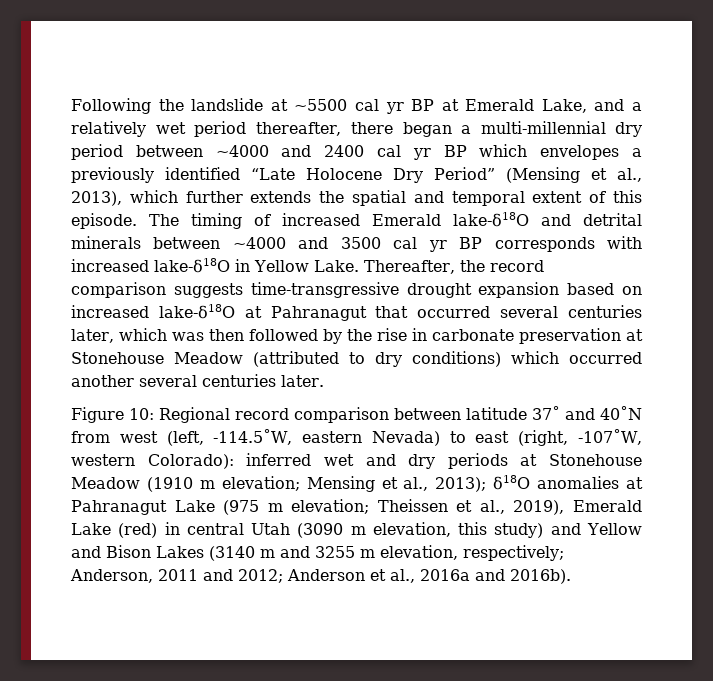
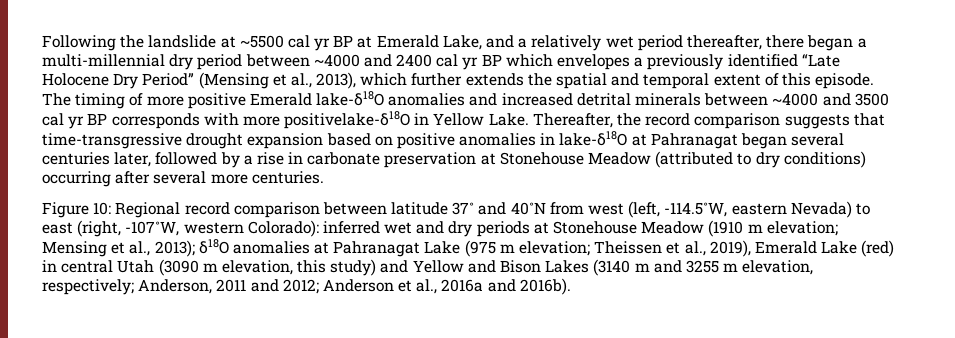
[282,212,571,227] increased Emerald lake-δ18O and -> [146,91,573,109] more positive Emerald lake-δ18O anomalies and increased
[71,258,230,273] increased lake-δ18O -> [242,111,411,129] more positivelake-δ18O
(243, 290) none -> [853,113,885,126] that
[71,304,642,321] [71,328,244,343] increased lake-δ18O at Pahranagut that occurred several centuries later, which was then -> [396,131,845,149] [42,152,152,167] positive anomalies in lake-δ18O at Pahranagat began several centuries later,
[346,329,372,341] the -> [243,155,253,165] a
[511,351,642,364] [71,374,324,387] which occurred another several centuries later. -> [42,171,324,187] occurring after several more centuries.
[71,500,167,515] Pahranagut -> [333,241,421,257] Pahranagat

